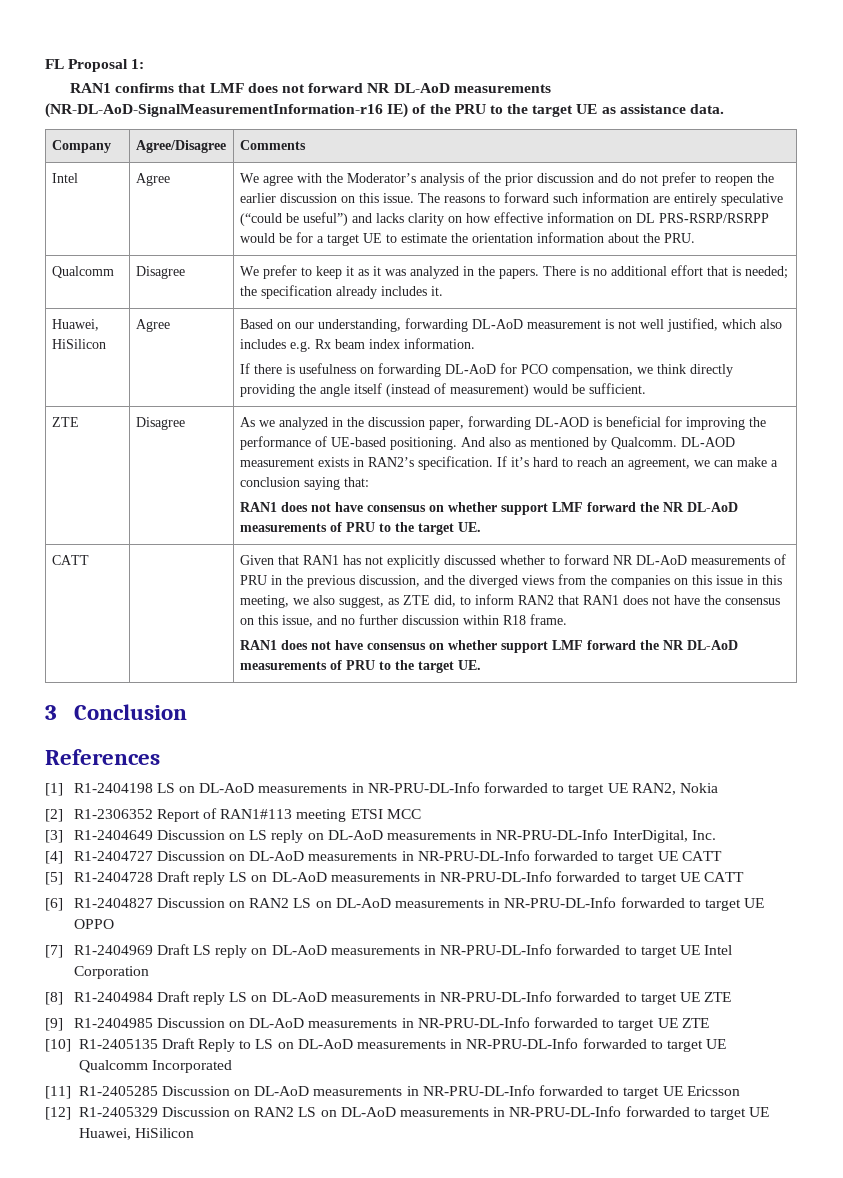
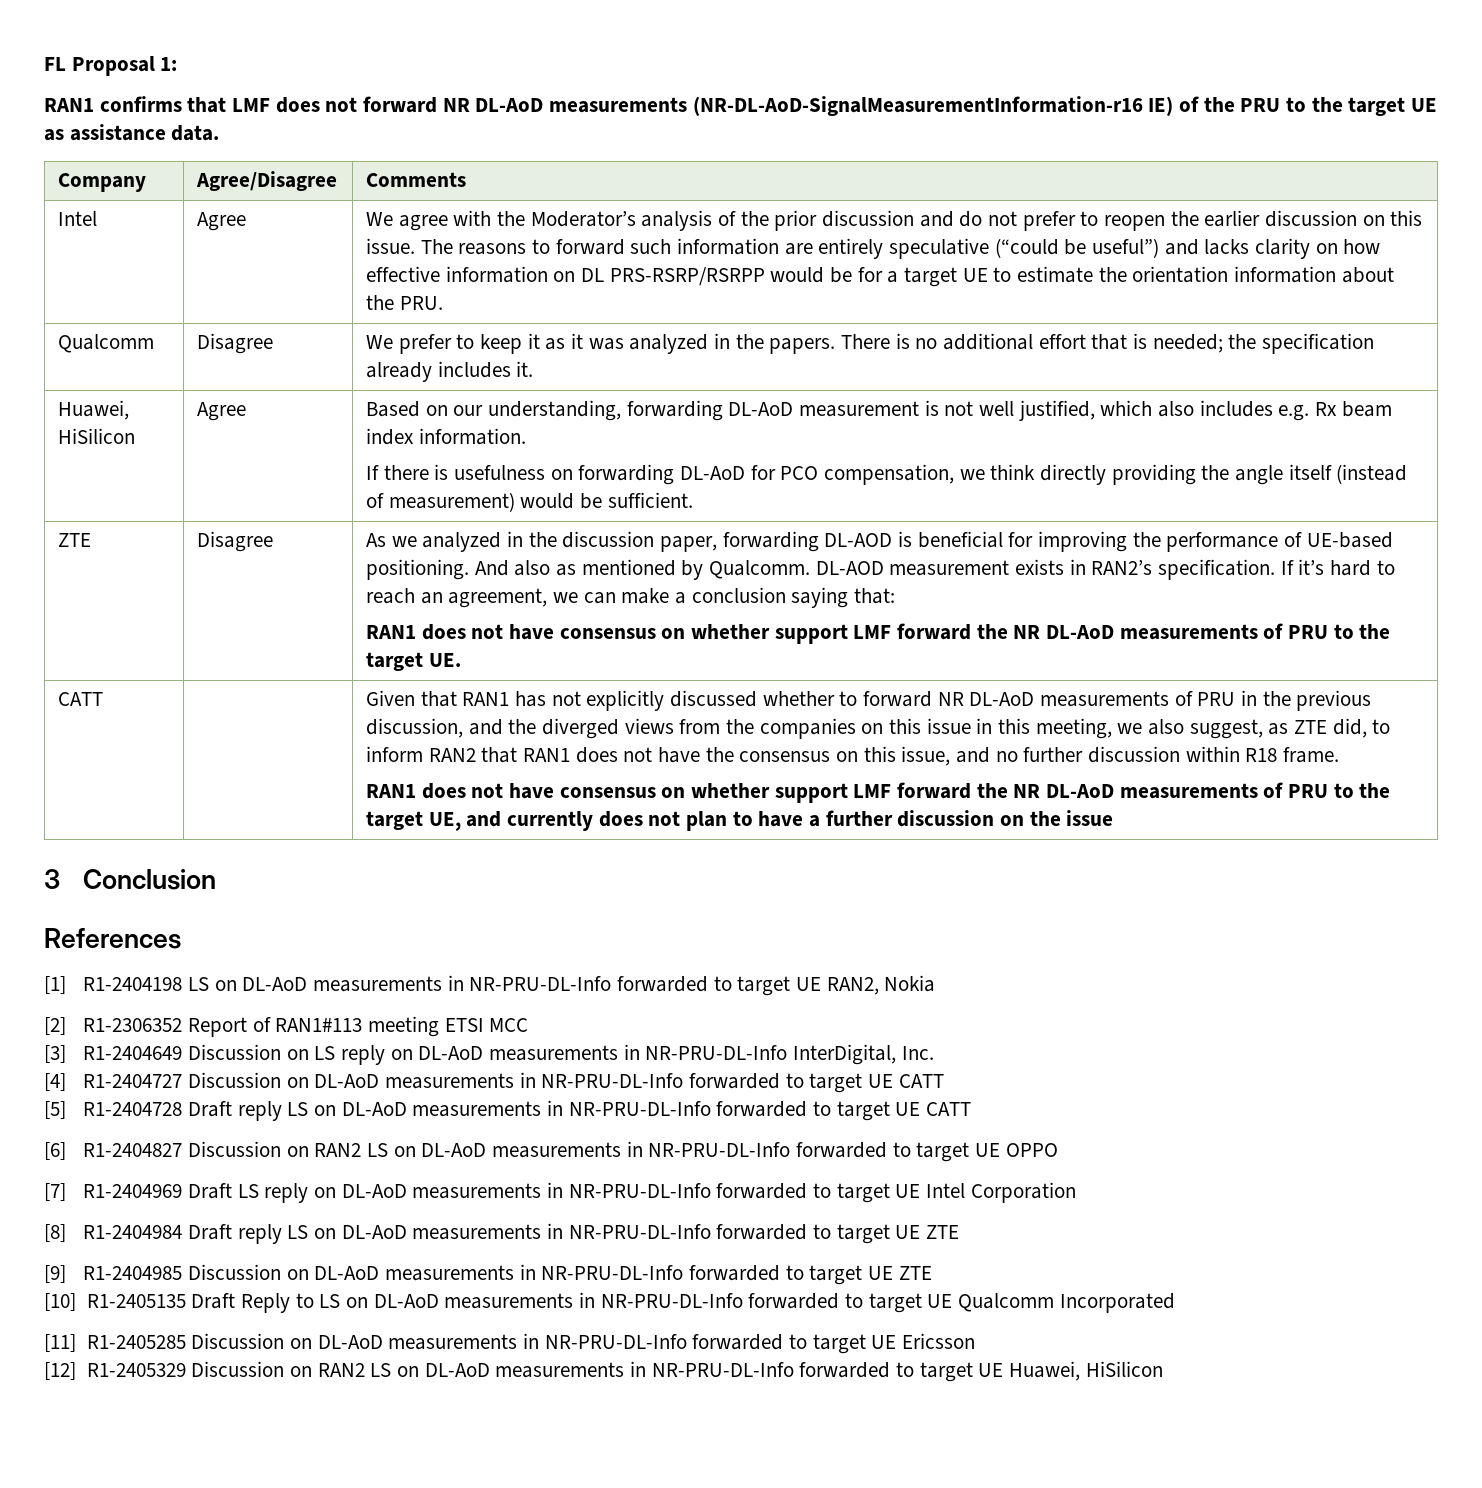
[457,660,481,670] UE. -> [428,810,1114,831] UE, and currently does not plan to have a further discussion on the issue

